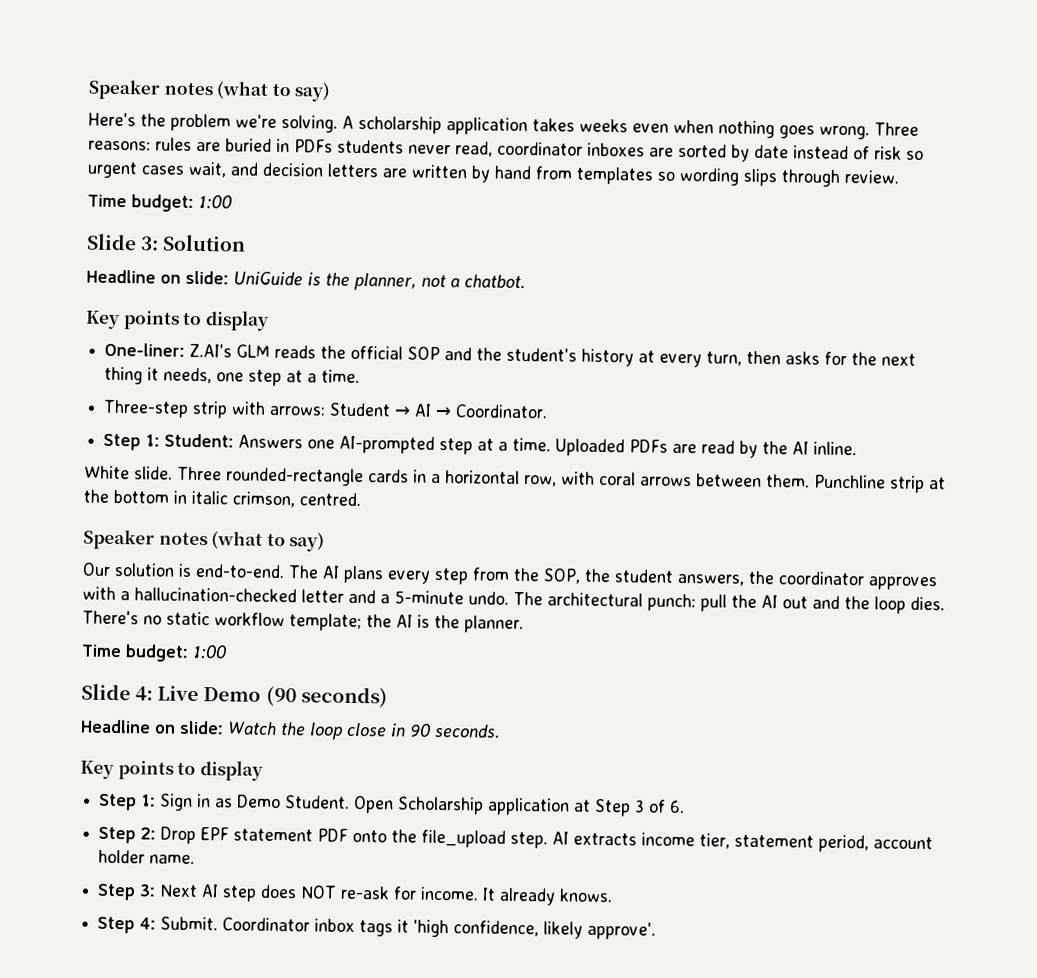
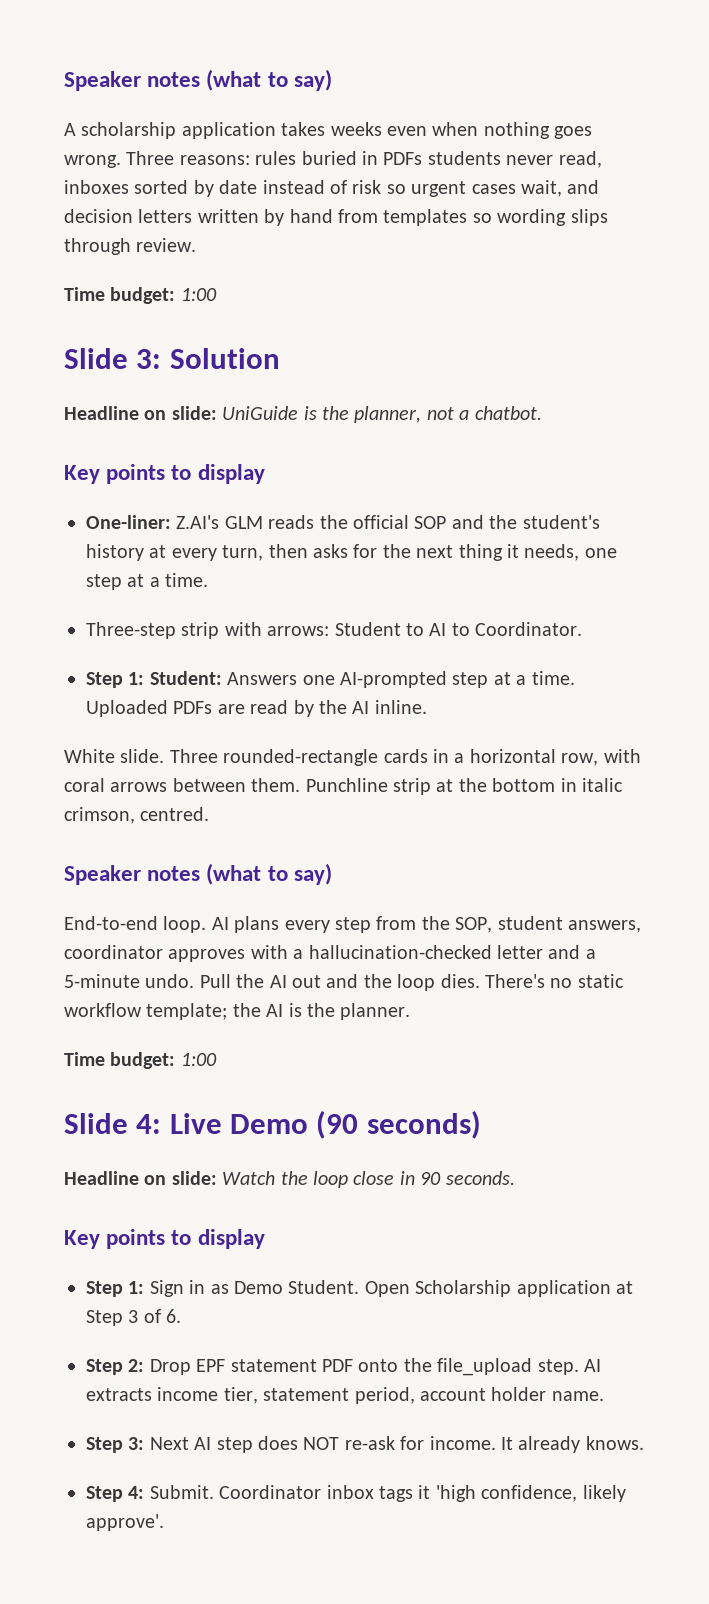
[88,79,332,102] [88,112,338,133] Speaker notes (what to say) // Here's the problem we're solving. -> [64,69,332,91] Speaker notes (what to say) //
[196,141,221,152] are -> (297, 158) none
[497,141,674,157] coordinator inboxes are -> [64,180,129,194] inboxes
[382,168,407,178] are -> (193, 216) none
[394,403,453,418] → AI → -> [406,623,470,636] to AI to
[82,562,319,579] Our solution is end-to-end. The -> [64,916,207,933] End-to-end loop.
[584,568,611,583] the -> (493, 925) none
[748,570,775,585] the -> (641, 926) none
[513,591,727,612] The architectural punch: pull -> [199,974,231,988] Pull

